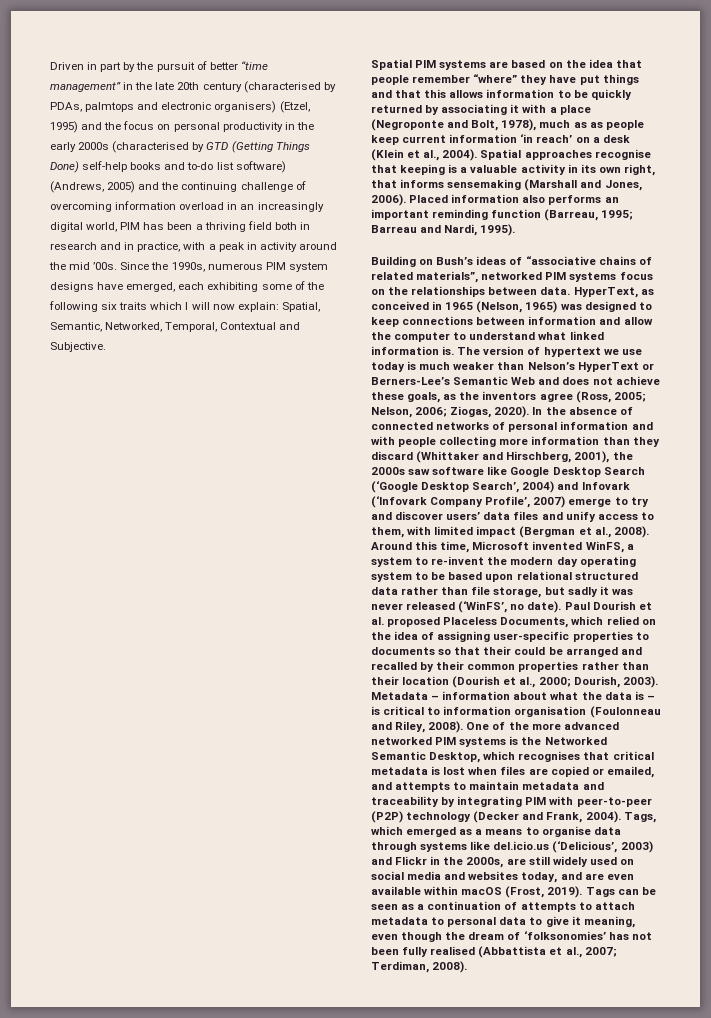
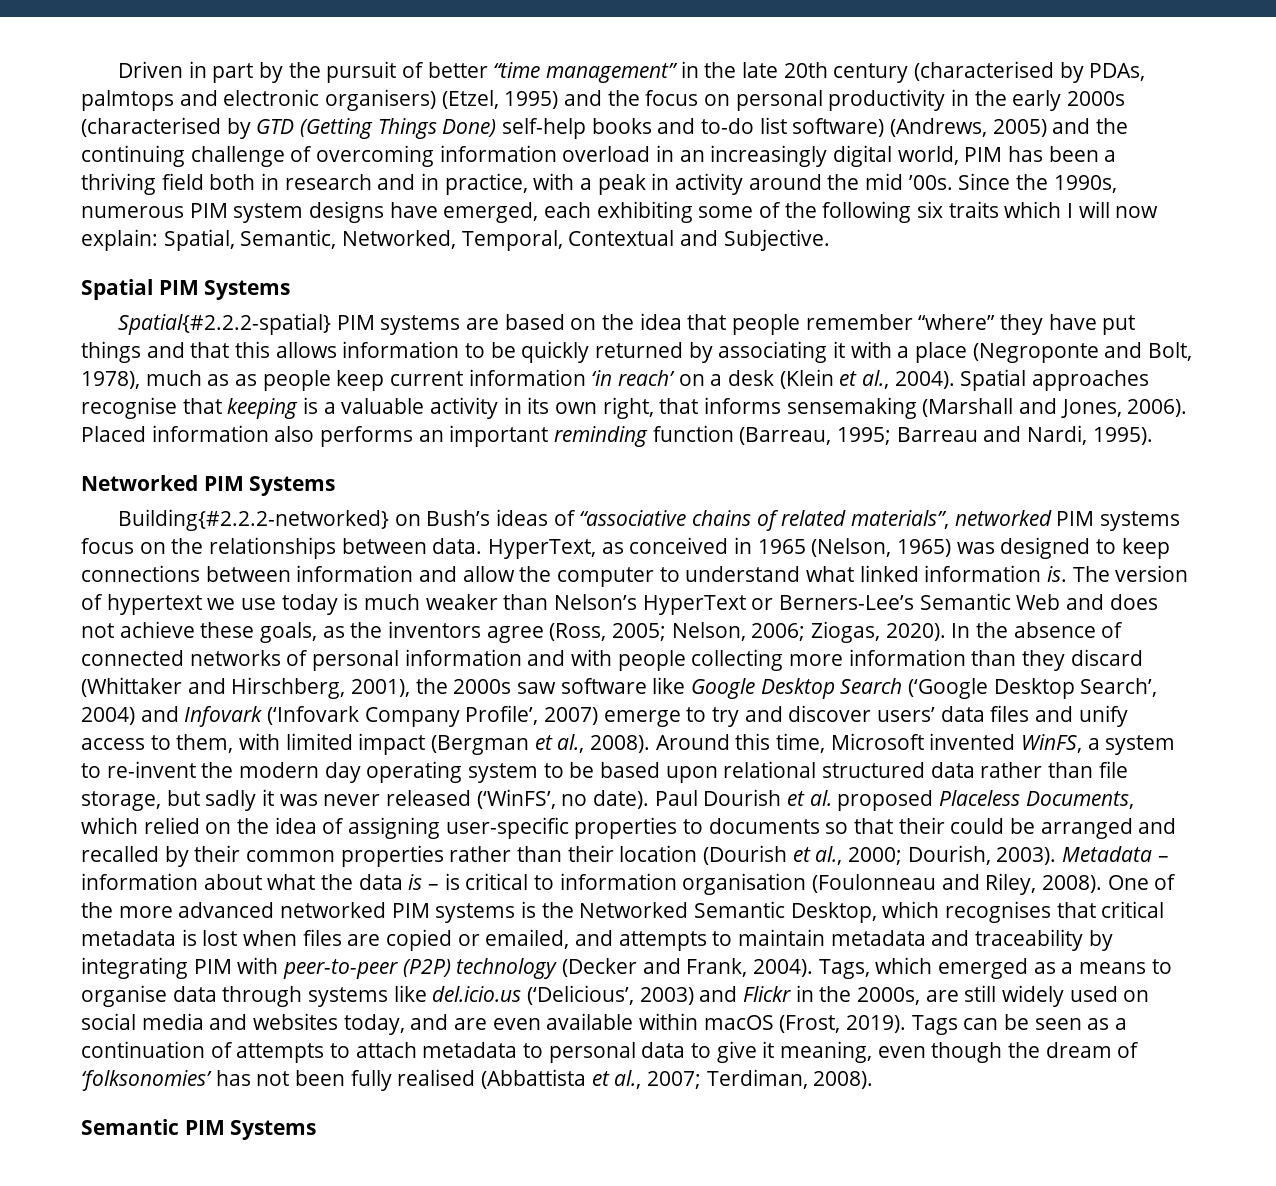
(437, 64) none -> [204,280,291,300] [118,313,375,335] Systems // Spatial{#2.2.2-spatial} PIM
[371,256,416,267] Building -> [81,475,336,496] [118,509,390,531] Networked PIM Systems // Building{#2.2.2-networked}
(468, 967) none -> [81,1119,317,1140] // Semantic PIM Systems

